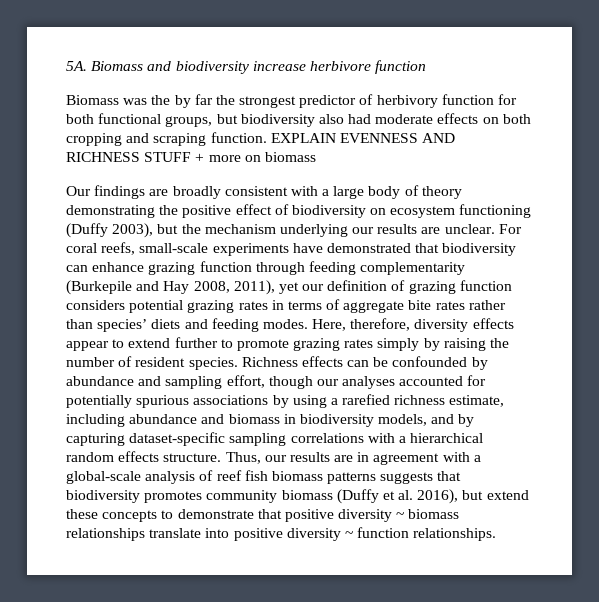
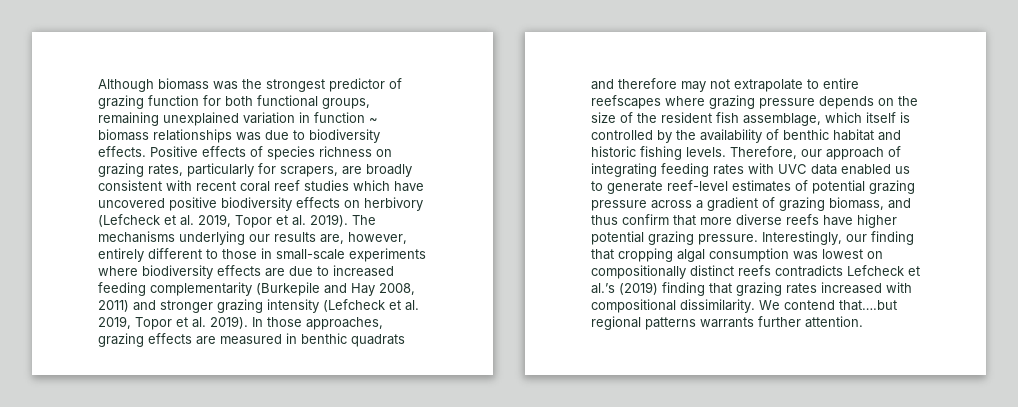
[66,60,427,74] [66,94,213,108] 5A. Biomass and biodiversity increase herbivore function // Biomass was the by far -> [98,78,238,92] Although biomass was
[376,95,438,108] herbivory -> [98,95,144,109] grazing
[216,113,531,127] [66,132,456,146] [66,152,316,162] [66,185,462,199] [66,204,532,218] [66,223,522,238] [66,242,517,256] [66,261,305,275] but biodiversity also had moderate effects on both cropping and scraping function. EXPLAIN EVENNESS AND RICHNESS STUFF + more on biomass // Our findings are broadly consistent with a large body of theory demonstrating the positive effect of biodiversity on ecosystem functioning (Duffy 2003), but the mechanism underlying our results are unclear. For coral reefs, small-scale experiments have demonstrated that biodiversity can enhance grazing function through -> [98,112,378,126] [98,129,380,143] [98,146,392,160] [98,163,412,177] [98,180,424,192] [98,197,423,211] [98,214,376,228] [98,231,407,245] [98,248,426,262] [98,265,394,279] remaining unexplained variation in function ~ biomass relationships was due to biodiversity effects. Positive effects of species richness on grazing rates, particularly for scrapers, are broadly consistent with recent coral reef studies which have uncovered positive biodiversity effects on herbivory (Lefcheck et al. 2019, Topor et al. 2019). The mechanisms underlying our results are, however, entirely different to those in small-scale experiments where biodiversity effects are due to increased
[233,280,512,295] [66,299,506,313] [66,318,514,332] [66,337,510,351] [66,356,488,370] [66,375,487,389] [66,394,505,408] [66,414,475,427] [66,432,484,446] [66,451,481,465] [66,470,462,484] [66,489,529,504] [66,509,460,522] [66,527,497,541] 2011), yet our definition of grazing function considers potential grazing rates in terms of aggregate bite rates rather than species’ diets and feeding modes. Here, therefore, diversity effects appear to extend further to promote grazing rates simply by raising the number of resident species. Richness effects can be confounded by abundance and sampling effort, though our analyses accounted for potentially spurious associations by using a rarefied richness estimate, including abundance and biomass in biodiversity models, and by capturing dataset-specific sampling correlations with a hierarchical random effects structure. Thus, our results are in agreement with a global-scale analysis of reef fish biomass patterns suggests that biodiversity promotes community biomass (Duffy et al. 2016), but extend these concepts to demonstrate that positive diversity ~ biomass relationships translate into positive diversity ~ function relationships. -> [98,299,419,313] [98,316,383,330] [98,333,405,347] [591,78,859,92] [591,95,918,109] [591,112,910,126] [591,129,901,143] [591,146,901,160] [591,163,910,177] [591,180,915,194] [591,197,911,211] [591,214,897,228] [591,231,914,245] [591,248,883,262] [591,265,920,279] [591,282,912,296] [591,299,897,313] [591,316,863,330] 2011) and stronger grazing intensity (Lefcheck et al. 2019, Topor et al. 2019). In those approaches, grazing effects are measured in benthic quadrats and therefore may not extrapolate to entire reefscapes where grazing pressure depends on the size of the resident fish assemblage, which itself is controlled by the availability of benthic habitat and historic fishing levels. Therefore, our approach of integrating feeding rates with UVC data enabled us to generate reef-level estimates of potential grazing pressure across a gradient of grazing biomass, and thus confirm that more diverse reefs have higher potential grazing pressure. Interestingly, our finding that cropping algal consumption was lowest on compositionally distinct reefs contradicts Lefcheck et al.’s (2019) finding that grazing rates increased with compositional dissimilarity. We contend that….but regional patterns warrants further attention.

